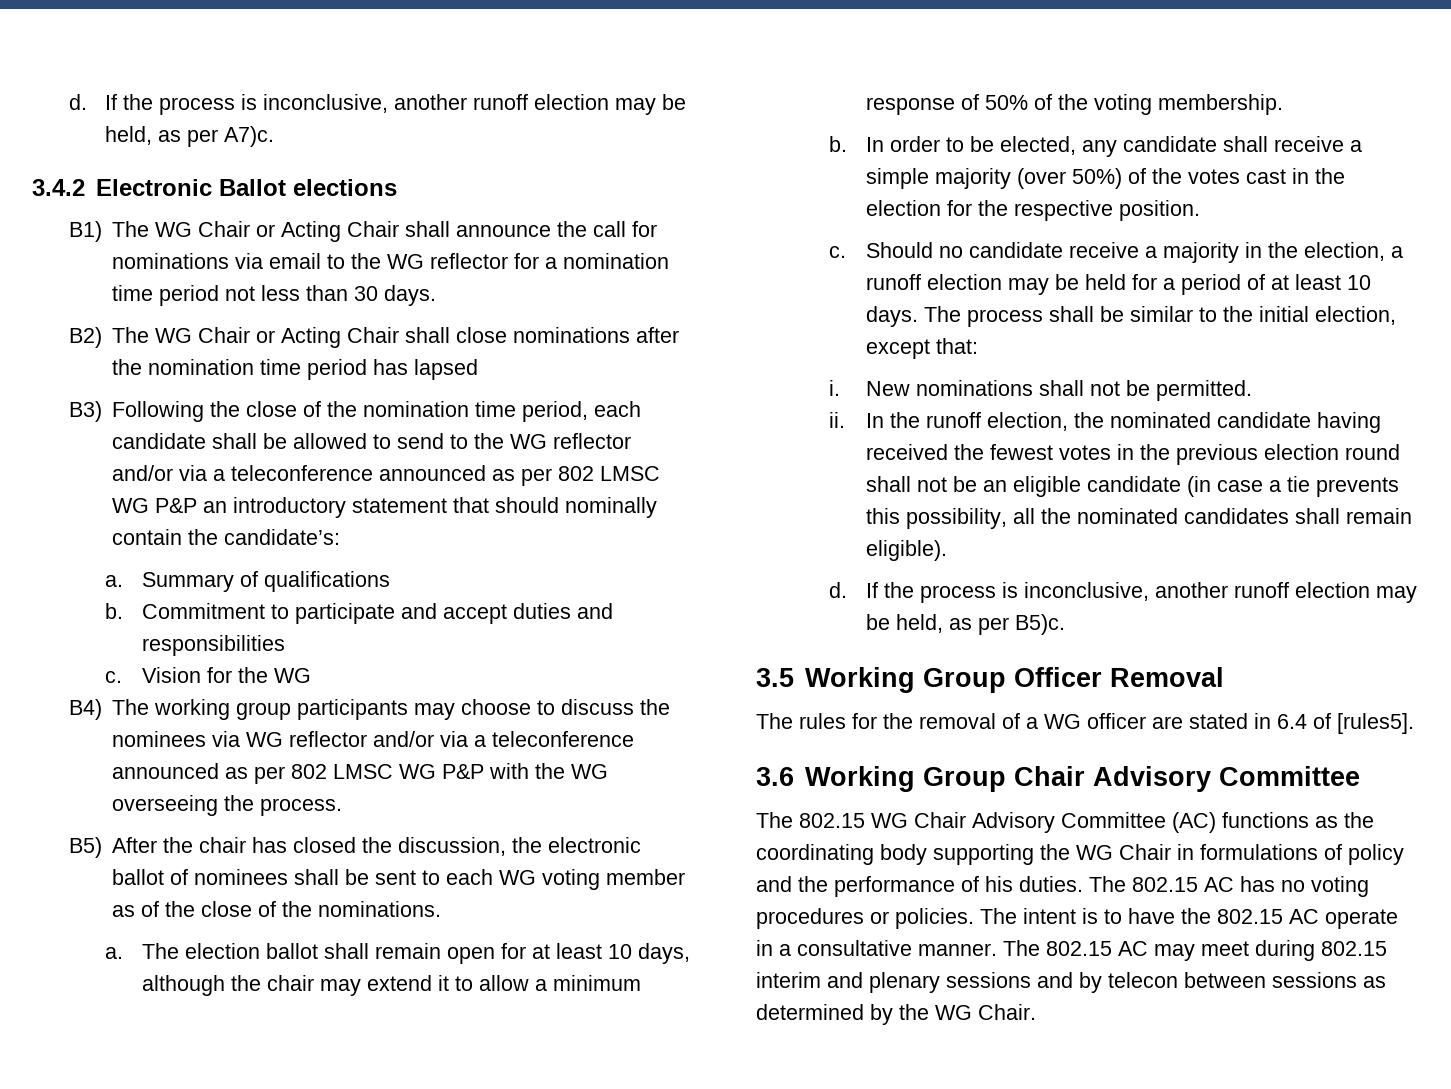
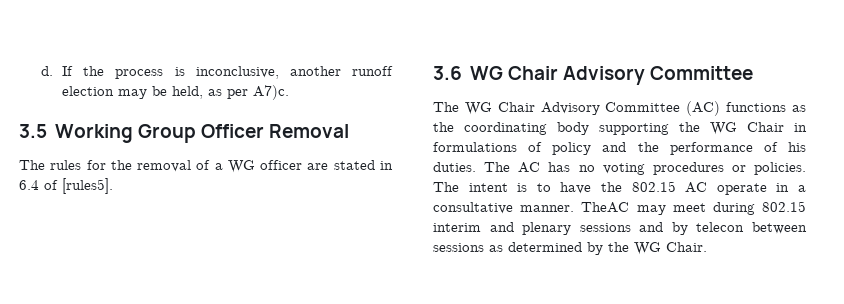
[32,179,397,196] [68,221,658,242] [112,253,670,269] [112,285,437,306] [68,327,680,348] [112,359,479,380] [68,401,642,422] [112,433,632,449] [112,465,661,486] [112,497,658,518] [112,529,341,545] [105,571,390,592] [105,603,613,624] [141,635,285,656] [105,667,311,683] [68,699,671,720] [112,731,635,747] [112,763,609,784] [112,795,343,816] [68,837,642,858] [112,869,686,890] [112,901,442,917] [105,943,690,964] [141,975,641,996] [865,94,1283,115] [829,136,1362,157] [865,168,1345,189] [865,200,1200,221] [829,242,1403,263] [865,274,1371,295] [865,306,1396,327] [865,338,978,359] [829,380,1252,401] [829,412,1381,433] [865,444,1400,465] [865,476,1399,497] [865,508,1412,529] [865,540,947,561] [829,582,1417,603] [865,614,1065,635] // 3.4.2 Electronic Ballot elections // B1) The WG Chair or Acting Chair shall announce the call for nominations via email to the WG reflector for a nomination time period not less than 30 days. // B2) The WG Chair or Acting Chair shall close nominations after the nomination time period has lapsed // B3) Following the close of the nomination time period, each candidate shall be allowed to send to the WG reflector and/or via a teleconference announced as per 802 LMSC WG P&P an introductory statement that should nominally contain the candidate’s: // a. Summary of qualifications // b. Commitment to participate and accept duties and responsibilities // c. Vision for the WG // B4) The working group participants may choose to discuss the nominees via WG reflector and/or via a teleconference announced as per 802 LMSC WG P&P with the WG overseeing the process. // B5) After the chair has closed the discussion, the electronic ballot of nominees shall be sent to each WG voting member as of the close of the nominations. // a. The election ballot shall remain open for at least 10 days, although the chair may extend it to allow a minimum response of 50% of the voting membership. // b. In order to be elected, any candidate shall receive a simple majority (over 50%) of the votes cast in the election for the respective position. // c. Should no candidate receive a majority in the election, a runoff election may be held for a period of at least 10 days. The process shall be similar to the initial election, except that: // i. New nominations shall not be permitted. // ii. In the runoff election, the nominated candidate having received the fewest votes in the previous election round shall not be an eligible candidate (in case a tie prevents this possibility, all the nominated candidates shall remain eligible). // d. If the process is inconclusive, another runoff election may be held, as per B5)c. -> (290, 92) none
[804,766,1006,792] Working Group -> [469,66,503,80] WG
[799,813,865,828] 802.15 -> (459, 107) none
[1132,877,1198,892] 802.15 -> (511, 167) none
[1003,940,1148,956] The 802.15 AC -> [581,202,630,213] TheAC

